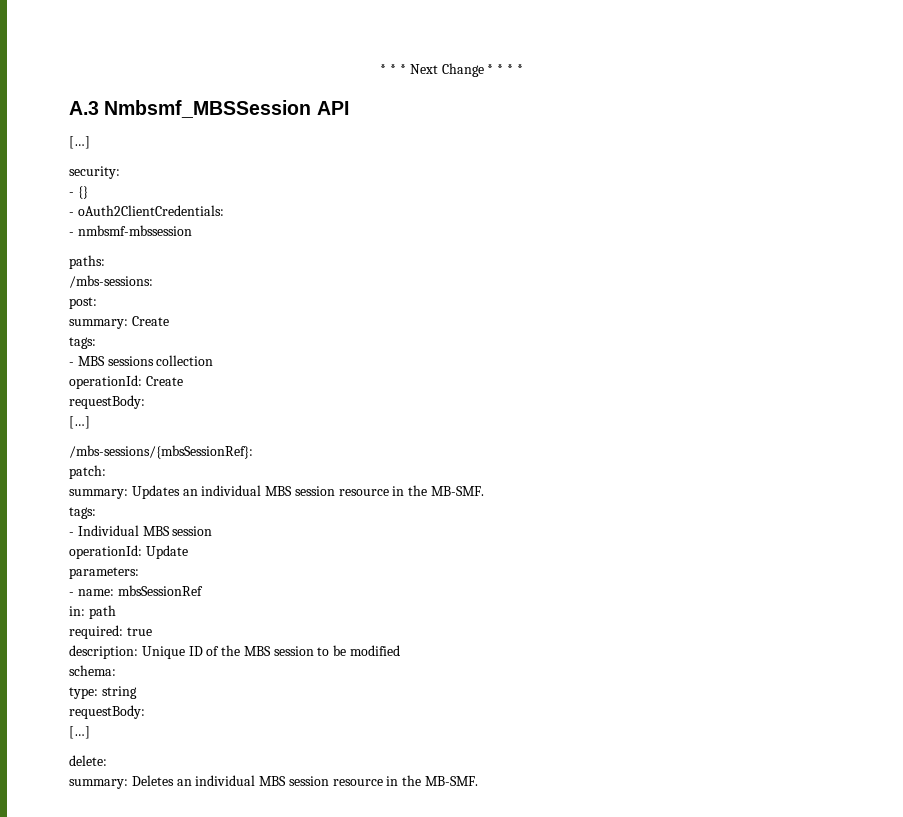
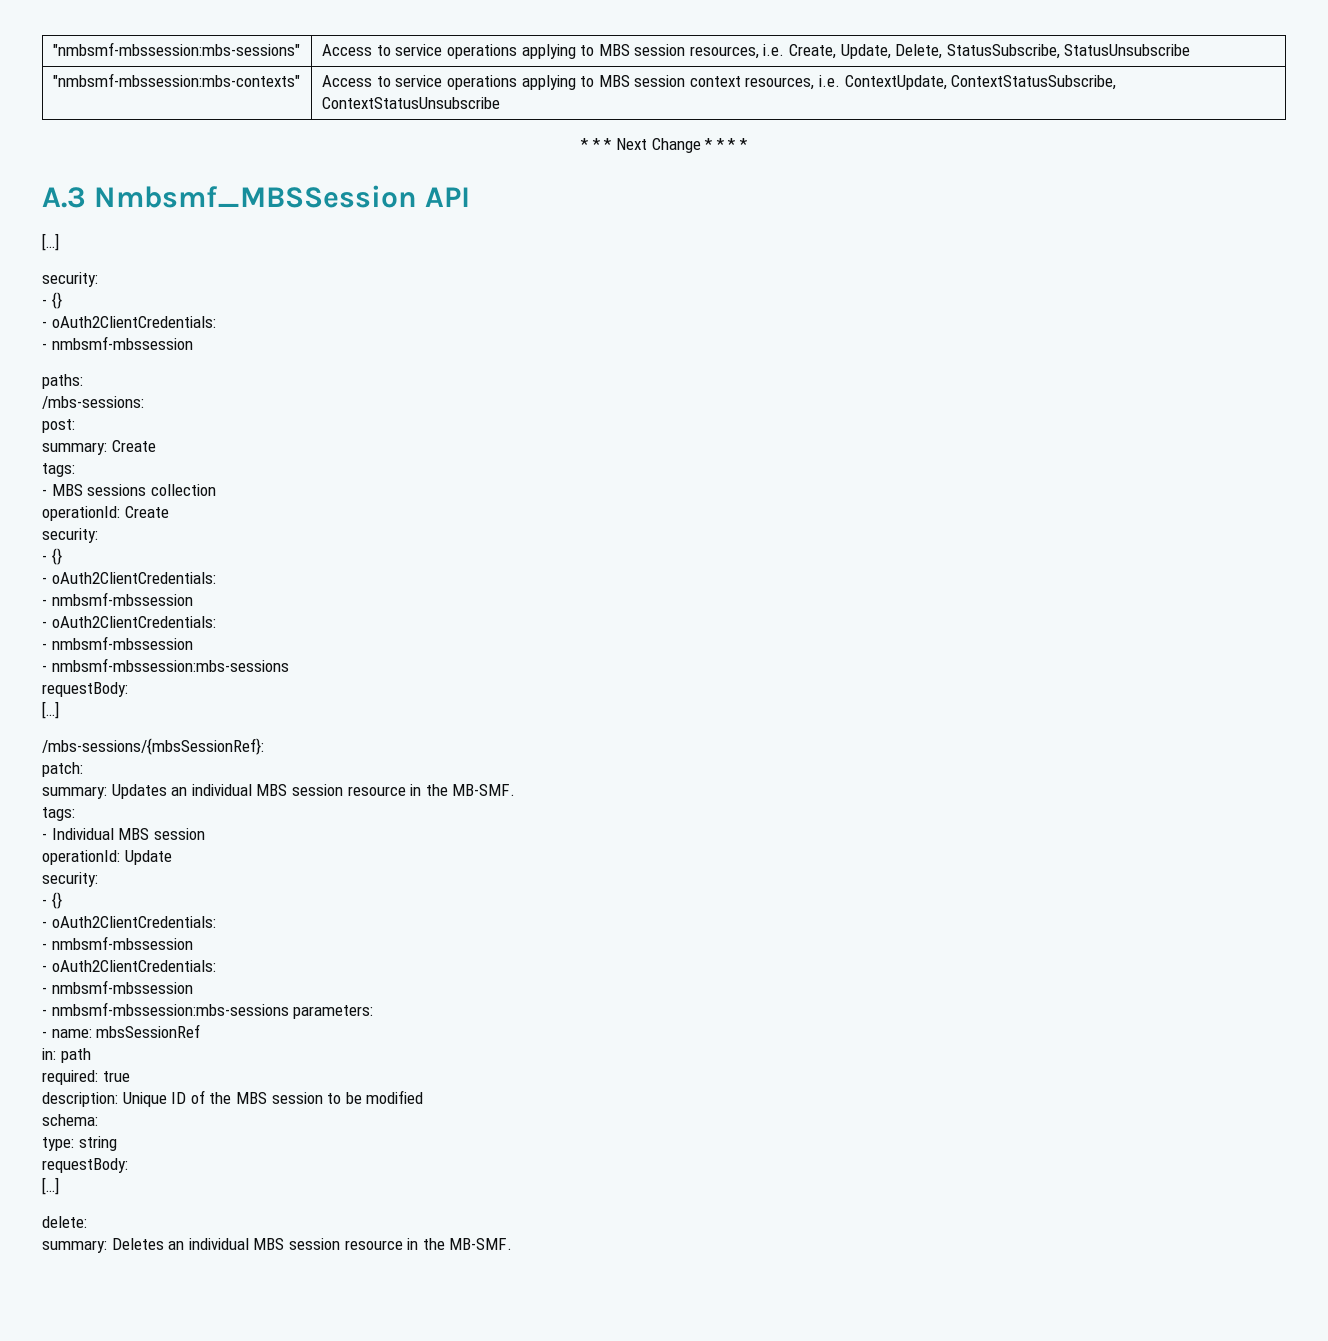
(380, 69) none -> [53,42,301,56] [322,44,1191,59] [53,73,301,87] [322,75,1117,90] [322,97,501,109] "nmbsmf-mbssession:mbs-sessions" | Access to service operations applying to MBS session resources, i.e. Create, Update, Delete, StatusSubscribe, StatusUnsubscribe // "nmbsmf-mbssession:mbs-contexts" | Access to service operations applying to MBS session context resources, i.e. ContextUpdate, ContextStatusSubscribe, ContextStatusUnsubscribe //
(183, 381) none -> [42,528,98,543] [42,548,62,565] [42,572,216,584] [42,592,193,606] [42,616,216,628] [42,636,193,650] [42,658,289,672] // security: // - {} // - oAuth2ClientCredentials: // - nmbsmf-mbssession // - oAuth2ClientCredentials: // - nmbsmf-mbssession // - nmbsmf-mbssession:mbs-sessions
(188, 552) none -> [42,872,98,887] [42,892,62,909] [42,916,216,928] [42,936,193,950] [42,960,216,972] [42,980,193,994] [42,1002,289,1016] security: // - {} // - oAuth2ClientCredentials: // - nmbsmf-mbssession // - oAuth2ClientCredentials: // - nmbsmf-mbssession // - nmbsmf-mbssession:mbs-sessions

